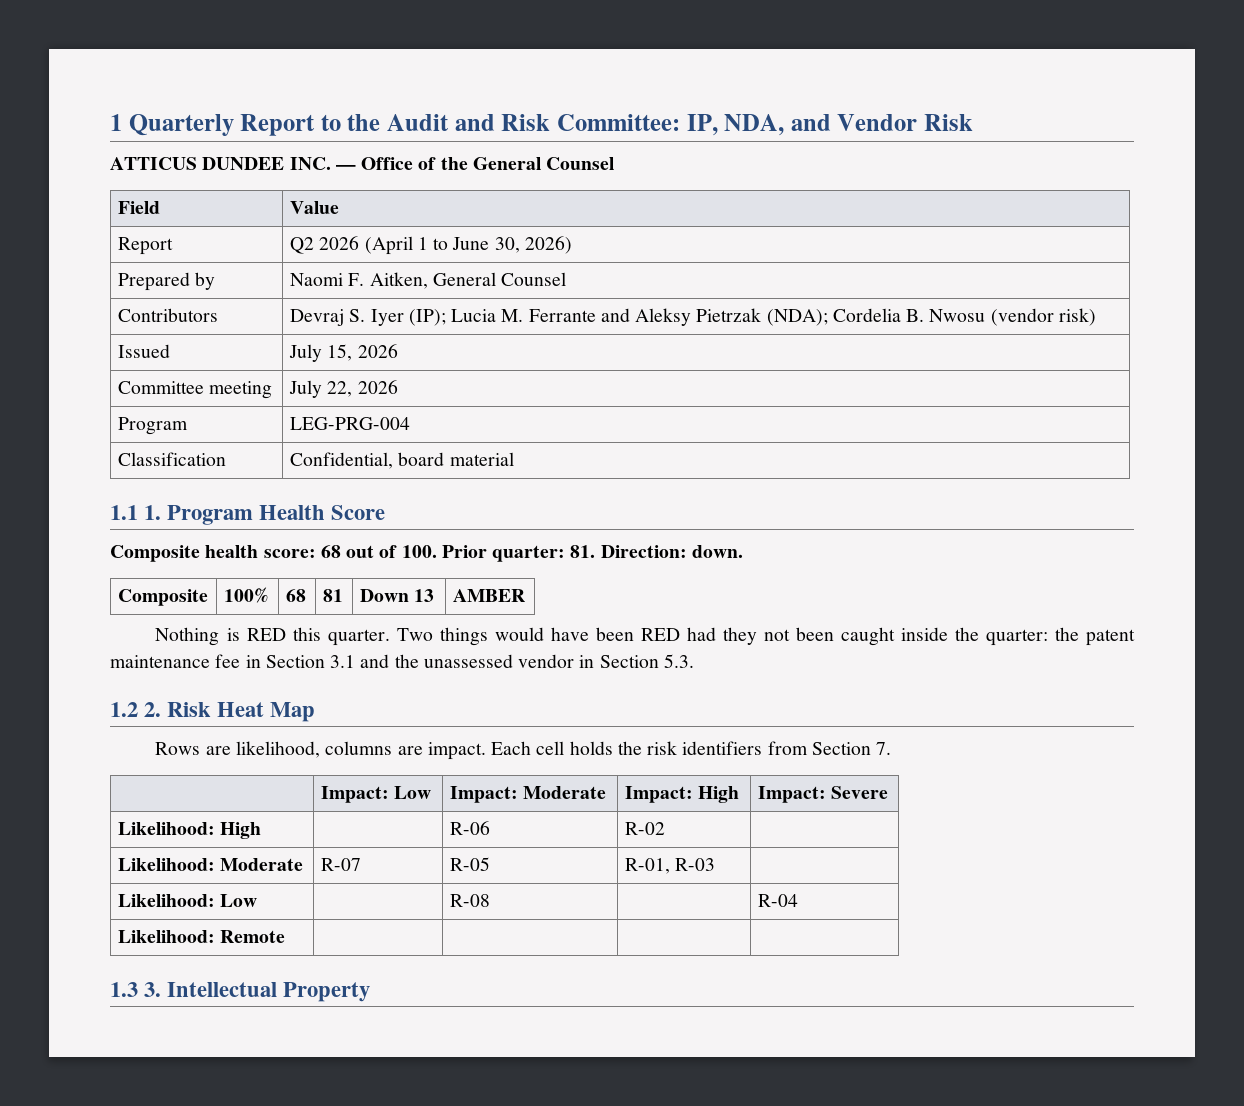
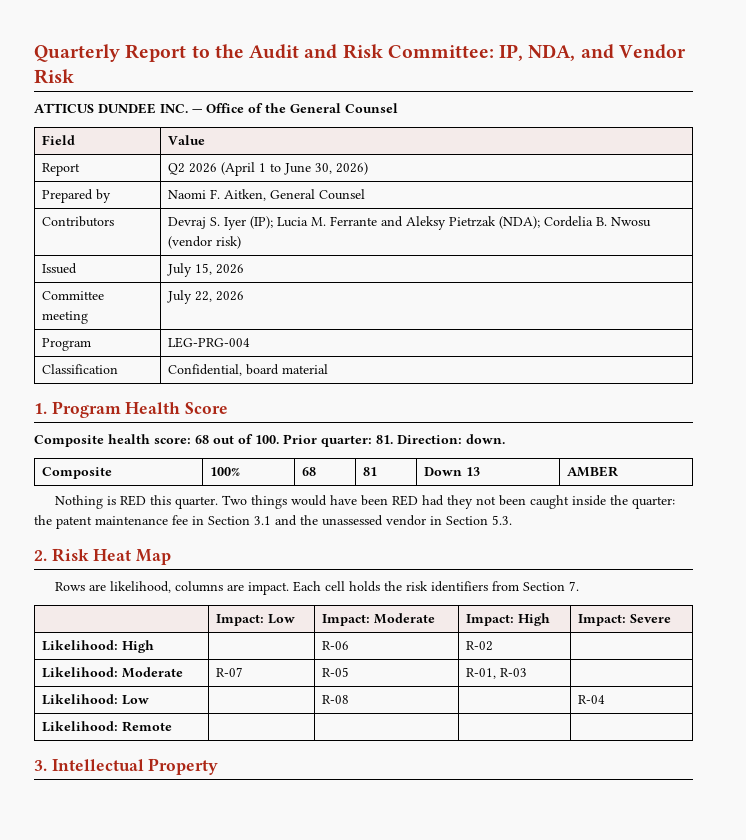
[110,114,122,131] 1 -> (34, 53) none
[110,505,138,520] 1.1 -> (329, 369) none
[110,702,138,717] 1.2 -> (512, 520) none
[110,982,138,997] 1.3 -> (173, 726) none

